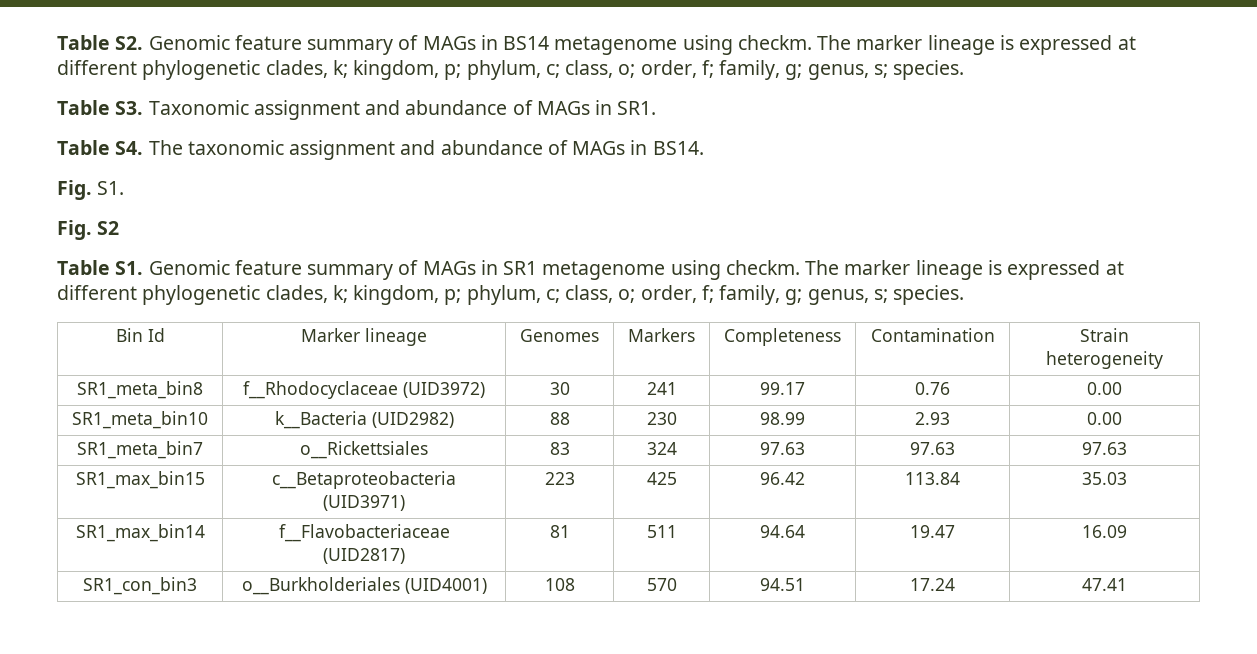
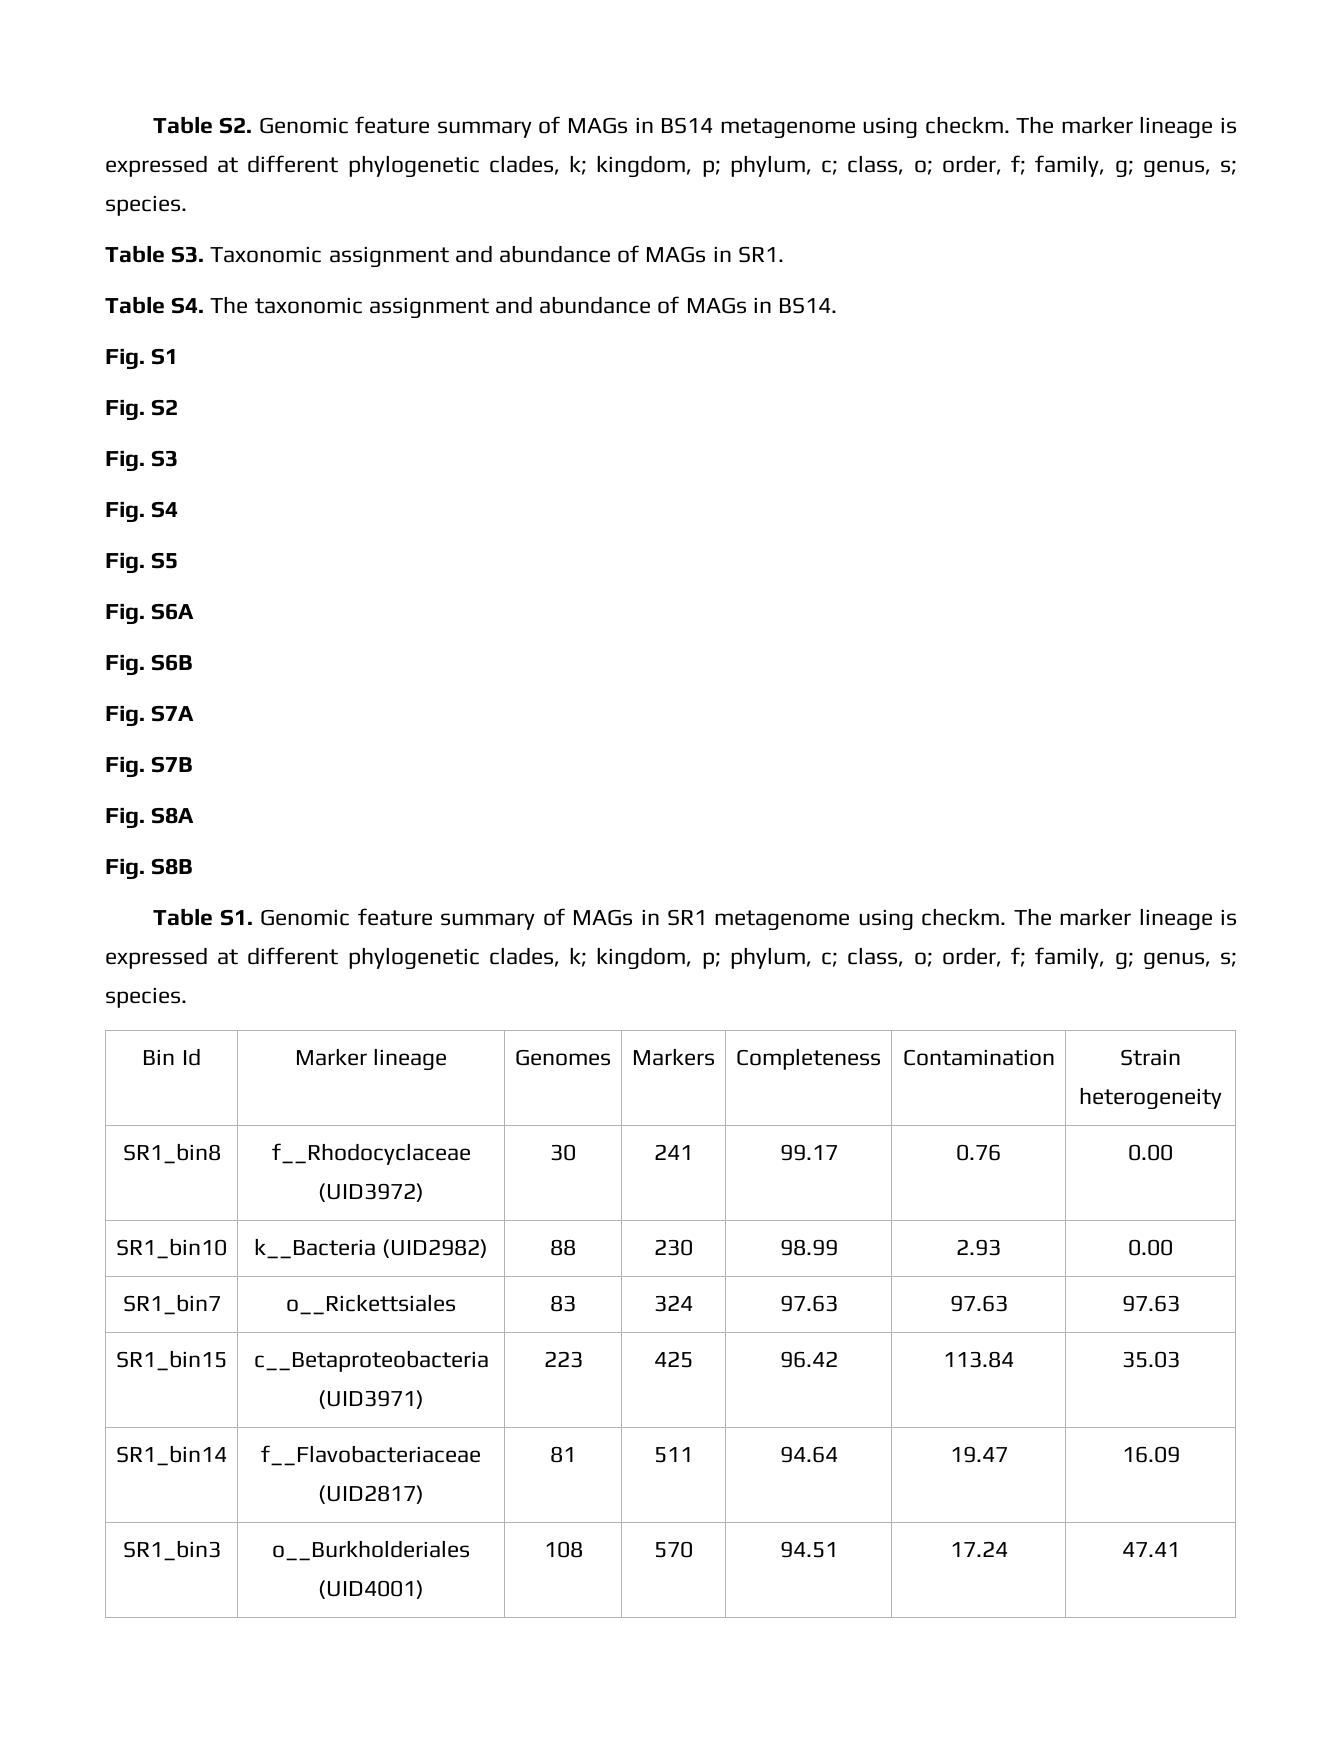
[97,181,125,195] S1. -> [151,348,179,365] S1
(120, 228) none -> [105,450,179,472] [105,501,179,523] [105,552,179,574] [105,603,195,625] [105,654,194,676] [105,705,195,727] [105,756,194,778] [105,807,195,829] [105,858,194,880] // Fig. S3 // Fig. S4 // Fig. S5 // Fig. S6A // Fig. S6B // Fig. S7A // Fig. S7B // Fig. S8A // Fig. S8B
[77,381,203,399] SR1_meta_bin8 -> [122,1143,221,1164] SR1_bin8
[72,411,208,429] SR1_meta_bin10 -> [116,1238,227,1259] SR1_bin10
[77,441,203,459] SR1_meta_bin7 -> [122,1294,221,1315] SR1_bin7
[75,471,205,489] SR1_max_bin15 -> [116,1350,227,1371] SR1_bin15
[75,524,205,542] SR1_max_bin14 -> [116,1445,227,1466] SR1_bin14
[83,577,197,595] SR1_con_bin3 -> [122,1540,221,1561] SR1_bin3

